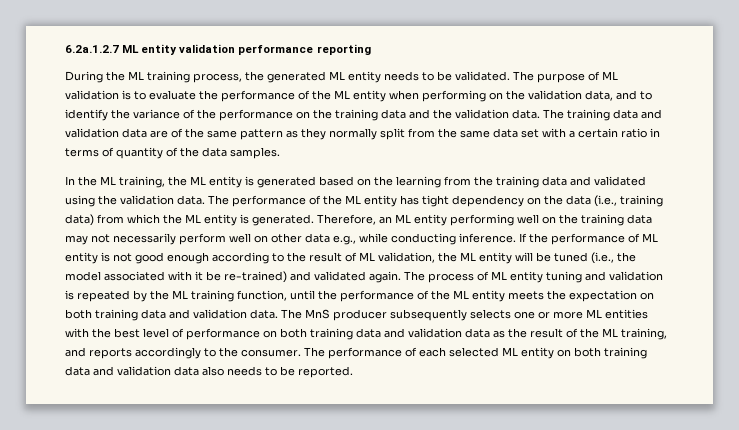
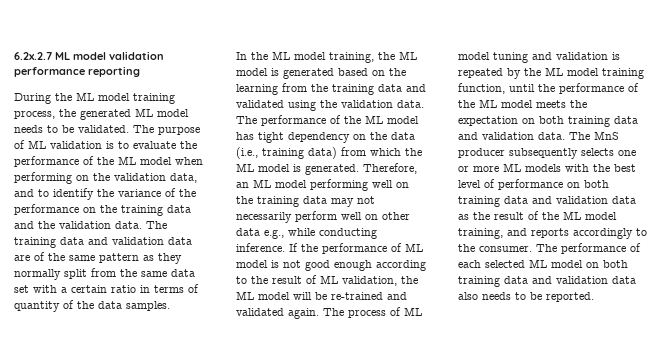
[65,44,178,55] 6.2a.1.2.7 ML entity -> [14,52,106,60] 6.2x.2.7 ML model
(144, 75) none -> [98,93,130,101] model
[348,71,381,83] entity -> [157,109,189,117] model
[353,90,386,102] entity -> [140,157,172,165] model
(116, 180) none -> [294,52,326,60] model
[209,176,242,188] entity -> [236,68,268,76] model
[364,195,397,207] entity -> [387,116,419,124] model
[204,214,237,226] entity -> [258,164,290,172] model
[414,214,447,226] entity -> [275,180,307,188] model
[65,252,98,264] entity -> [236,260,268,268] model
[479,252,512,264] entity -> [258,292,290,300] model
[554,252,636,264] [65,271,287,283] tuned (i.e., the model associated with it be re-trained) -> [331,292,383,300] re-trained
[510,271,543,283] entity -> [458,52,490,60] model
(188, 294) none -> [567,68,599,76] model
[472,290,505,302] entity -> [501,100,533,108] model
[605,309,648,319] entities -> [525,164,561,172] models
(618, 332) none -> [585,212,617,220] model
[521,347,554,359] entity -> [551,260,583,268] model

